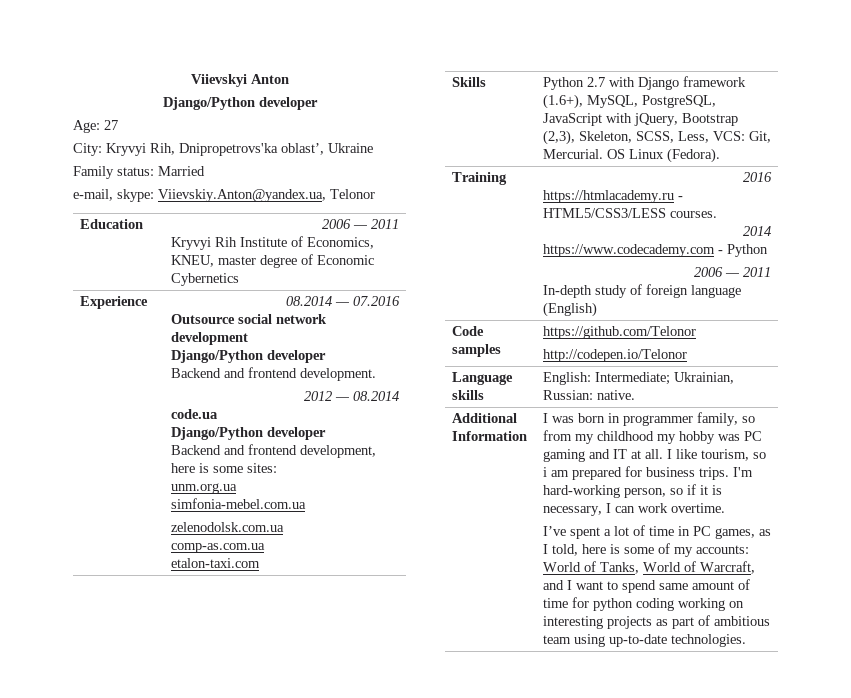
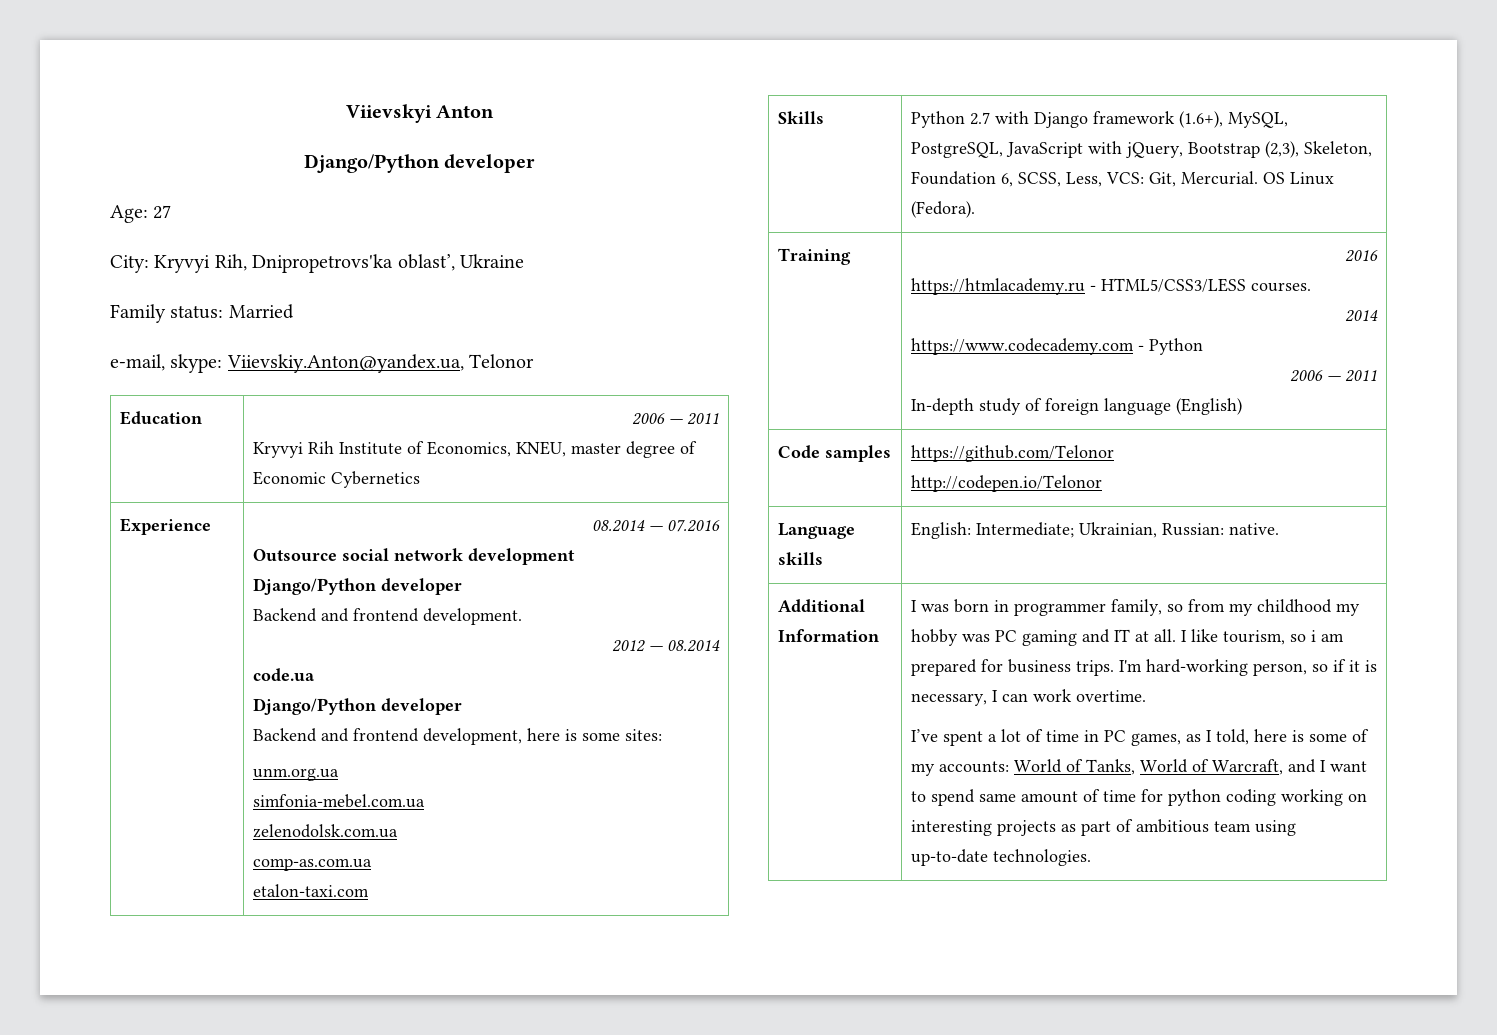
(632, 137) none -> [910,171,1013,187] Foundation 6,

